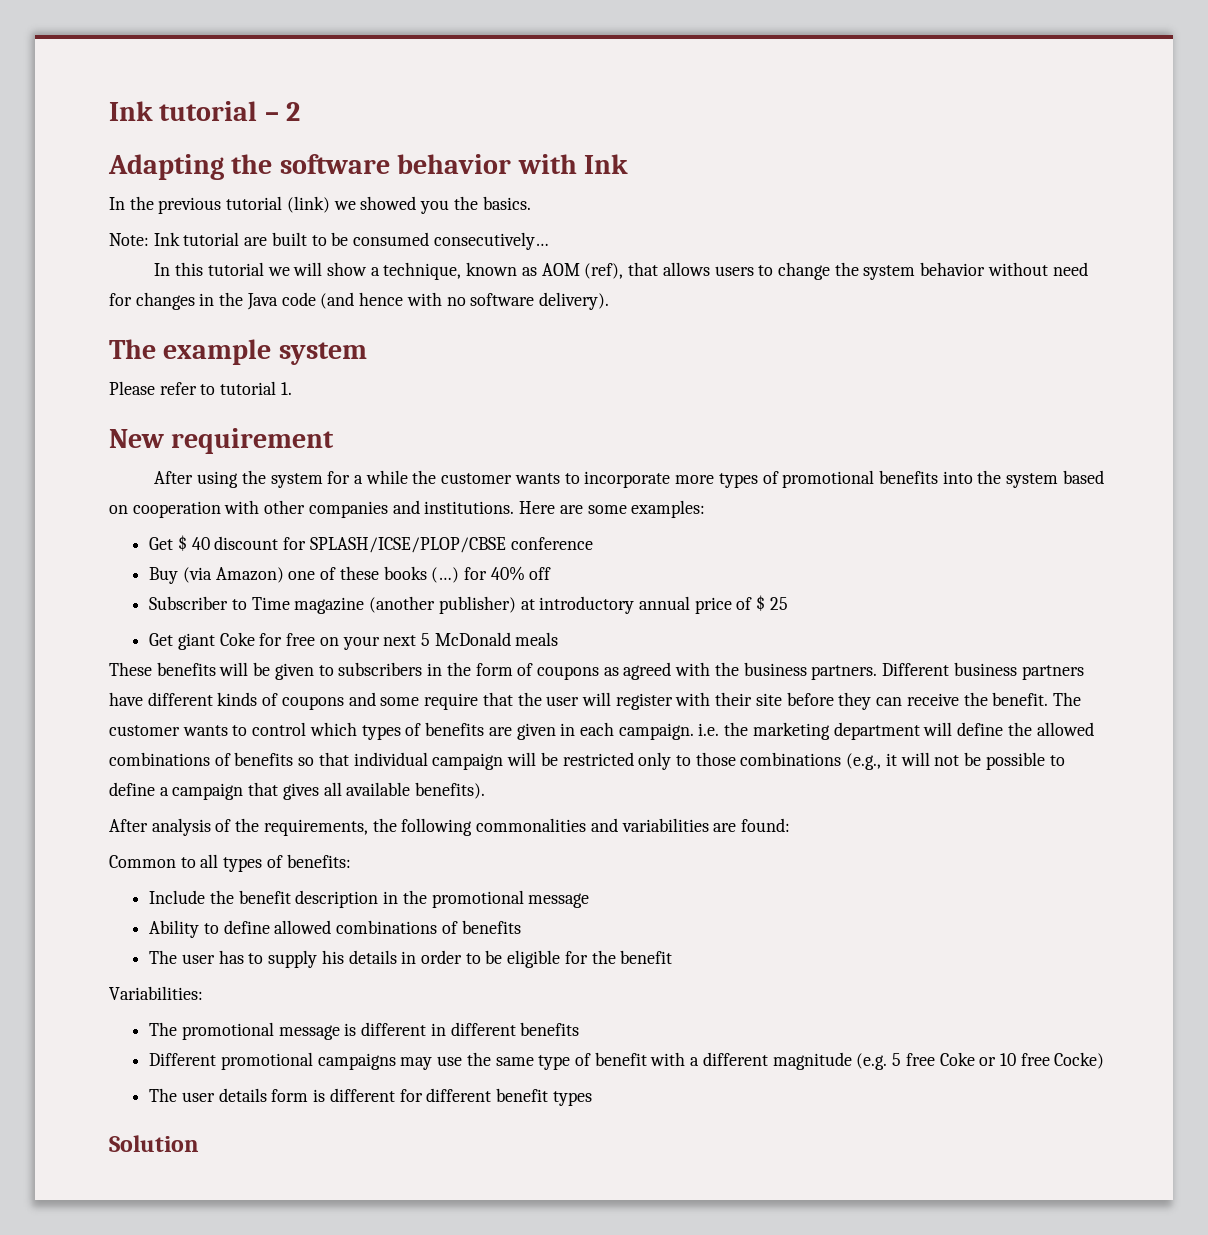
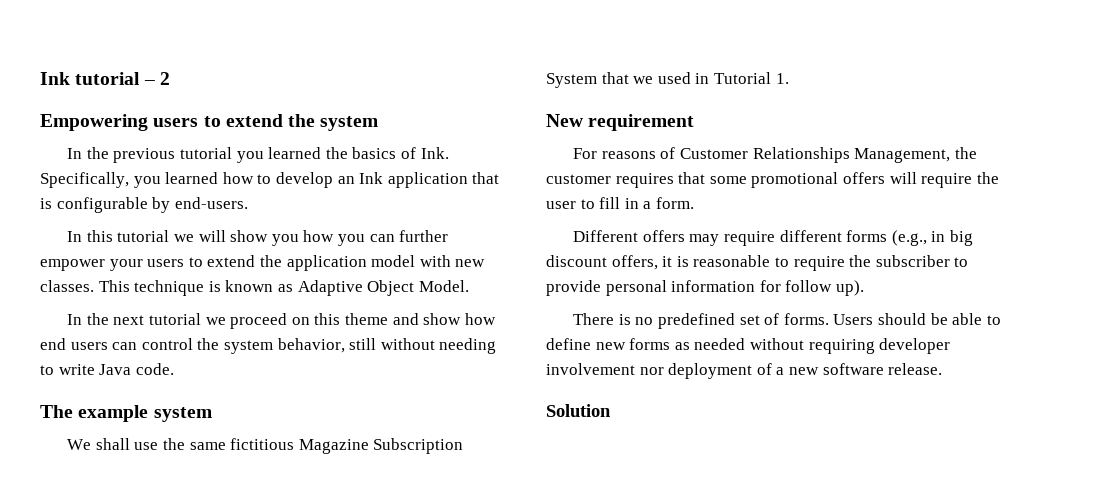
[108,154,629,180] [109,196,531,214] [109,232,549,250] Adapting the software behavior with Ink // In the previous tutorial (link) we showed you the basics. // Note: Ink tutorial are built to be consumed consecutively… -> [40,114,379,131] [67,147,449,163] [40,172,500,188] [40,197,248,213] Empowering users to extend the system // In the previous tutorial you learned the basics of Ink. Specifically, you learned how to develop an Ink application that is configurable by end-users.
[370,262,1088,280] [109,292,609,310] [109,339,367,365] [109,381,292,395] [109,428,335,454] [154,470,1104,488] [109,500,706,518] [149,535,593,553] [149,566,552,584] [149,595,788,614] [149,632,559,650] [109,662,1084,680] [109,692,1081,710] [109,722,1094,740] [109,752,1065,770] [109,782,486,800] [109,818,790,836] [109,854,351,872] [149,890,590,908] [149,920,521,938] [149,950,673,968] [109,986,203,1000] [149,1022,580,1040] [149,1052,1105,1070] [149,1088,592,1106] a technique, known as AOM (ref), that allows users to change the system behavior without need for changes in the Java code (and hence with no software delivery). // The example system // Please refer to tutorial 1. // New requirement // After using the system for a while the customer wants to incorporate more types of promotional benefits into the system based on cooperation with other companies and institutions. Here are some examples: // Get $ 40 discount for SPLASH/ICSE/PLOP/CBSE conference // Buy (via Amazon) one of these books (…) for 40% off // Subscriber to Time magazine (another publisher) at introductory annual price of $ 25 // Get giant Coke for free on your next 5 McDonald meals // These benefits will be given to subscribers in the form of coupons as agreed with the business partners. Different business partners have different kinds of coupons and some require that the user will register with their site before they can receive the benefit. The customer wants to control which types of benefits are given in each campaign. i.e. the marketing department will define the allowed combinations of benefits so that individual campaign will be restricted only to those combinations (e.g., it will not be possible to define a campaign that gives all available benefits). // After analysis of the requirements, the following commonalities and variabilities are found: // Common to all types of benefits: // Include the benefit description in the promotional message // Ability to define allowed combinations of benefits // The user has to supply his details in order to be eligible for the benefit // Variabilities: // The promotional message is different in different benefits // Different promotional campaigns may use the same type of benefit with a different magnitude (e.g. 5 free Coke or 10 free Cocke) // The user details form is different for different benefit types -> [271,230,449,246] [40,255,486,271] [40,280,469,296] [67,313,496,329] [40,338,497,354] [40,363,174,375] [40,405,212,422] [67,438,464,454] [546,72,789,88] [546,114,695,131] [573,147,977,163] [546,172,999,188] [546,197,694,209] [573,230,973,246] [546,255,969,271] [546,280,864,296] [573,313,1001,329] [546,338,951,354] [546,363,943,379] you how you can further empower your users to extend the application model with new classes. This technique is known as Adaptive Object Model. // In the next tutorial we proceed on this theme and show how end users can control the system behavior, still without needing to write Java code. // The example system // We shall use the same fictitious Magazine Subscription System that we used in Tutorial 1. // New requirement // For reasons of Customer Relationships Management, the customer requires that some promotional offers will require the user to fill in a form. // Different offers may require different forms (e.g., in big discount offers, it is reasonable to require the subscriber to provide personal information for follow up). // There is no predefined set of forms. Users should be able to define new forms as needed without requiring developer involvement nor deployment of a new software release.

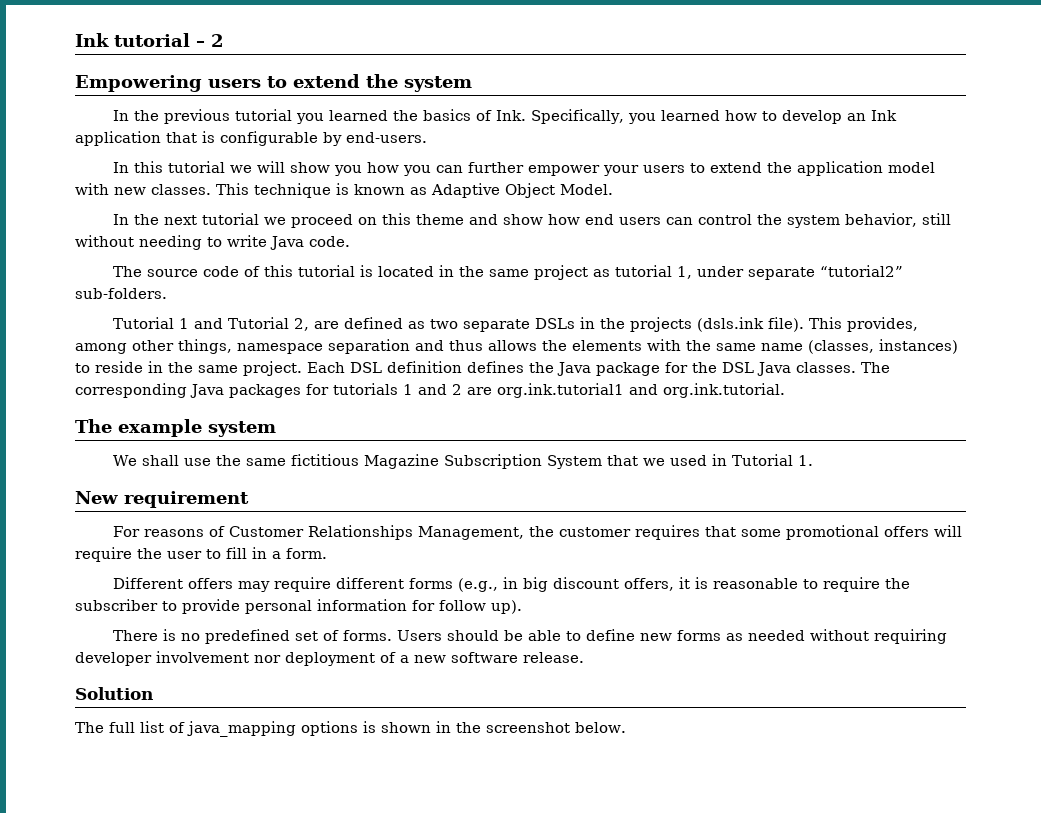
(174, 369) none -> [112,265,903,280] [75,288,167,299] [112,317,918,332] [75,339,958,354] [75,361,890,376] [75,383,785,398] // The source code of this tutorial is located in the same project as tutorial 1, under separate “tutorial2” sub-folders. // Tutorial 1 and Tutorial 2, are defined as two separate DSLs in the projects (dsls.ink file). This provides, among other things, namespace separation and thus allows the elements with the same name (classes, instances) to reside in the same project. Each DSL definition defines the Java package for the DSL Java classes. The corresponding Java packages for tutorials 1 and 2 are org.ink.tutorial1 and org.ink.tutorial.
(611, 410) none -> [75,721,626,737] // The full list of java_mapping options is shown in the screenshot below.

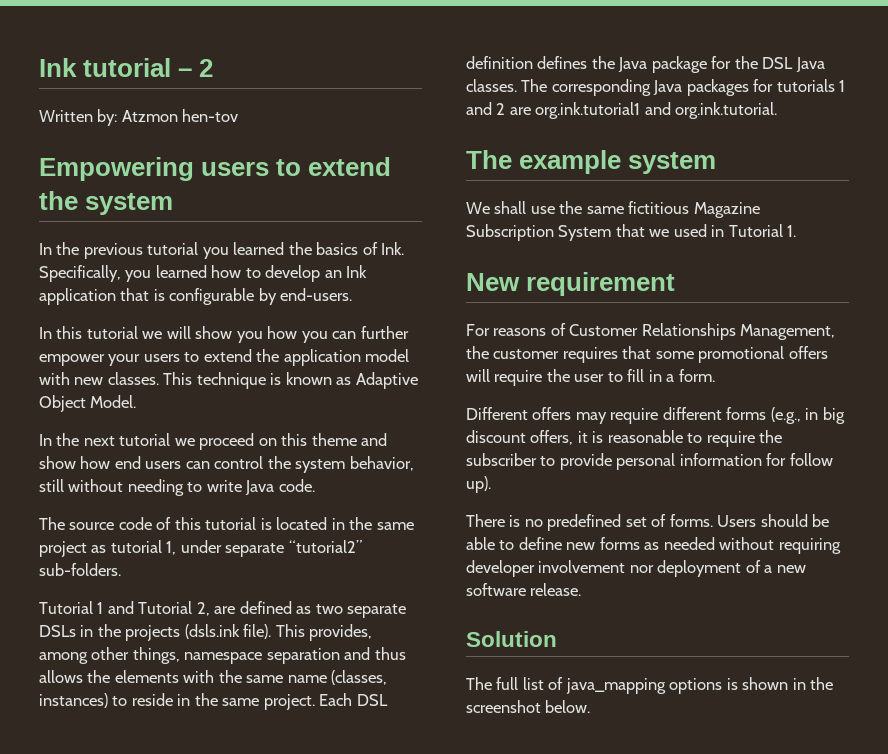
(224, 40) none -> [39,109,239,126] // Written by: Atzmon hen-tov

